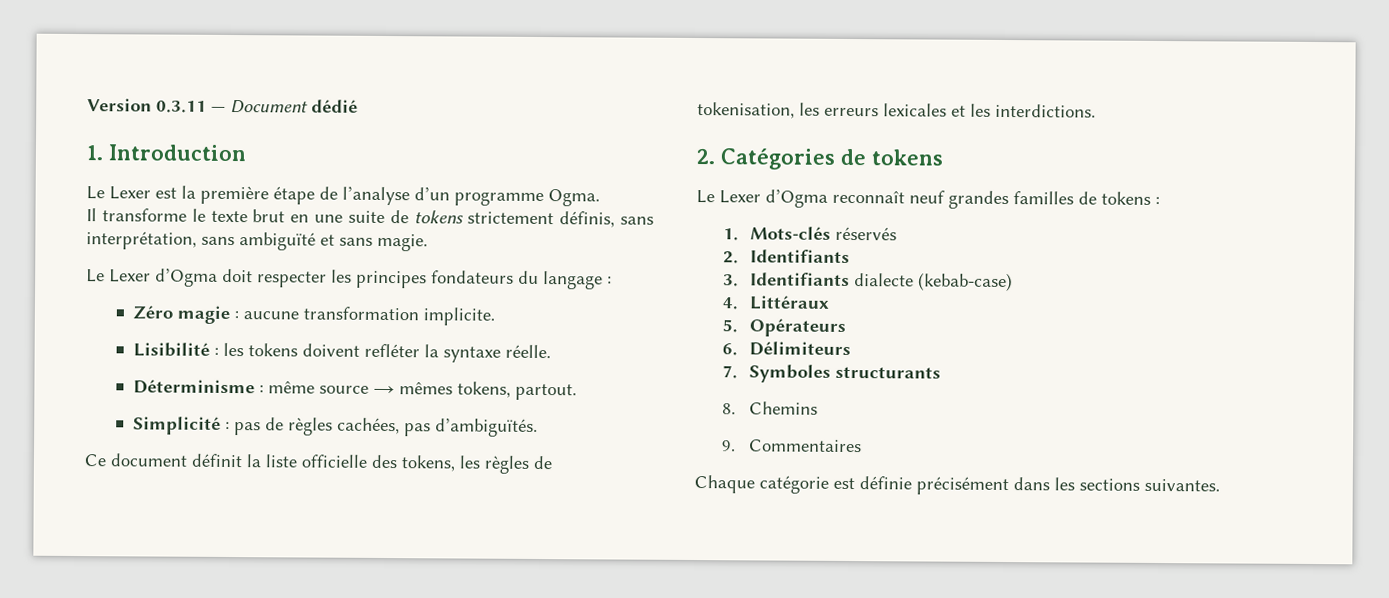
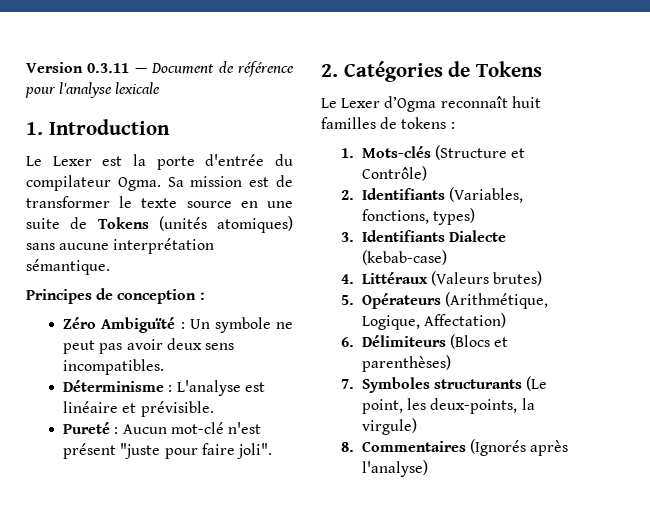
[311,99,358,113] dédié -> [218,61,294,77] [25,82,161,98] de référence pour l'analyse lexicale
[200,185,600,207] [86,208,187,222] première étape de l’analyse d’un programme Ogma. // Il transforme -> [156,154,293,170] [26,175,294,191] [26,196,110,208] porte d'entrée du compilateur Ogma. Sa mission est de transformer
[252,209,286,223] brut -> [186,201,232,208] source
[413,210,654,228] [86,231,428,252] [86,268,612,290] [132,305,495,326] [132,342,551,363] [132,379,577,401] [132,416,538,437] [84,453,552,474] [697,102,1096,119] tokens strictement définis, sans interprétation, sans ambiguïté et sans magie. // Le Lexer d’Ogma doit respecter les principes fondateurs du langage : // Zéro magie : aucune transformation implicite. // Lisibilité : les tokens doivent refléter la syntaxe réelle. // Déterminisme : même source → mêmes tokens, partout. // Simplicité : pas de règles cachées, pas d’ambiguïtés. // Ce document définit la liste officielle des tokens, les règles de tokenisation, les erreurs lexicales et les interdictions. -> [97,216,293,233] [26,238,215,254] [26,259,110,275] [26,288,205,304] [63,317,293,333] [63,338,235,354] [63,359,165,375] [63,380,265,396] [63,401,214,417] [63,422,262,434] [63,443,273,459] Tokens (unités atomiques) sans aucune interprétation sémantique. // Principes de conception : // Zéro Ambiguïté : Un symbole ne peut pas avoir deux sens incompatibles. // Déterminisme : L'analyse est linéaire et prévisible. // Pureté : Aucun mot-clé n'est présent "juste pour faire joli".
[871,149,943,166] tokens -> [476,61,543,77] Tokens
[909,190,1009,210] neuf grandes -> [511,96,541,108] huit
[835,226,898,241] réservés -> [435,145,526,160] [361,166,427,181] (Structure et Contrôle)
(851, 256) none -> [449,187,524,203] [361,208,476,225] (Variables, fonctions, types)
[854,273,915,287] dialecte -> [449,230,507,242] Dialecte
(831, 302) none -> [431,271,543,286] (Valeurs brutes)
(847, 327) none -> [445,292,549,309] [361,313,507,330] (Arithmétique, Logique, Affectation)
(852, 349) none -> [450,334,509,349] [361,355,451,372] (Blocs et parenthèses)
[722,401,819,415] [722,439,863,453] [694,475,1220,496] // 8. Chemins // 9. Commentaires // Chaque catégorie est définie précisément dans les sections suivantes. -> [526,376,548,391] [361,398,535,414] [361,418,417,435] [341,439,569,456] [361,460,428,477] (Le point, les deux-points, la virgule) // 8. Commentaires (Ignorés après l'analyse)

